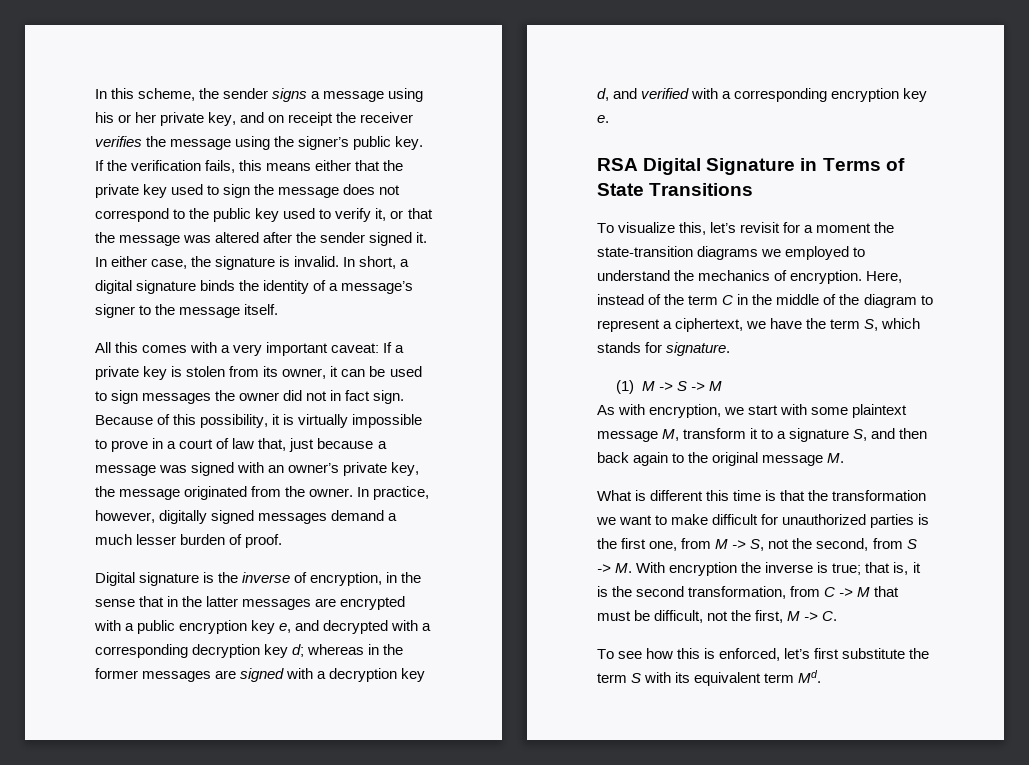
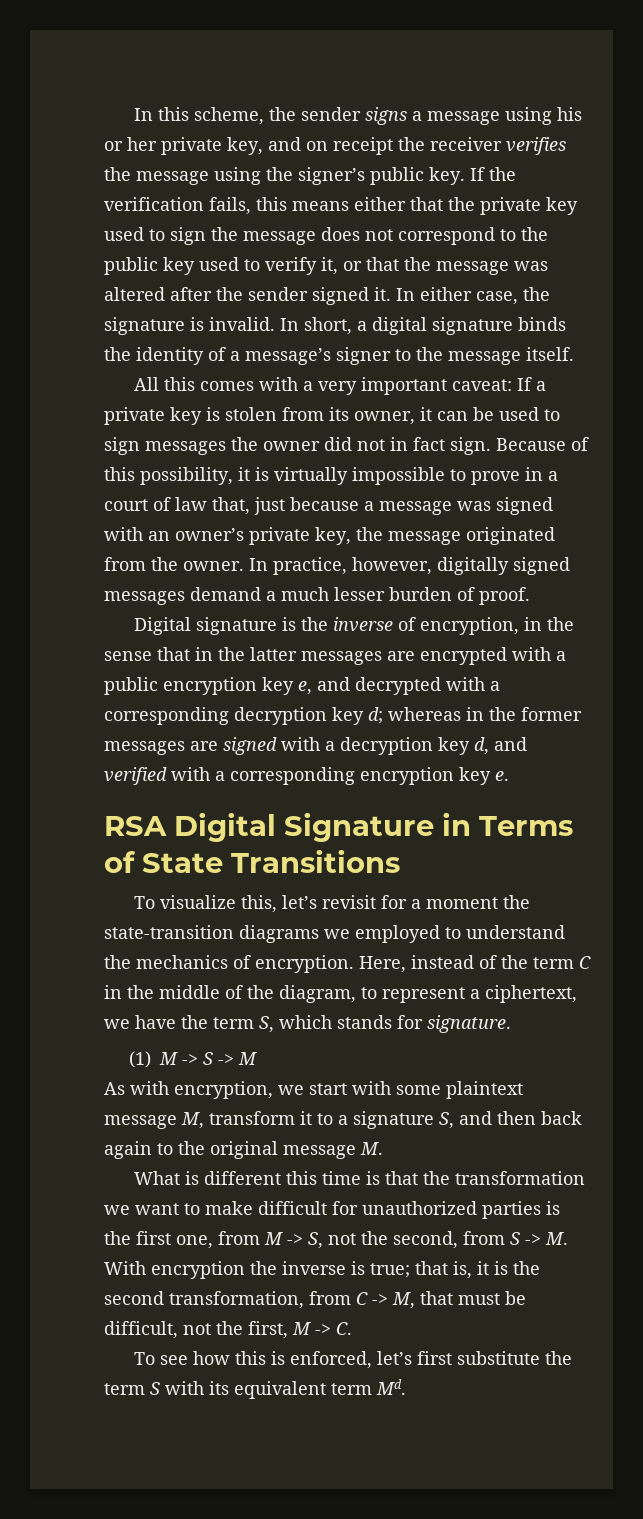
[863,294,917,308] diagram -> [279,985,356,1003] diagram,
[857,587,871,597] M -> [392,1292,415,1309] M,

